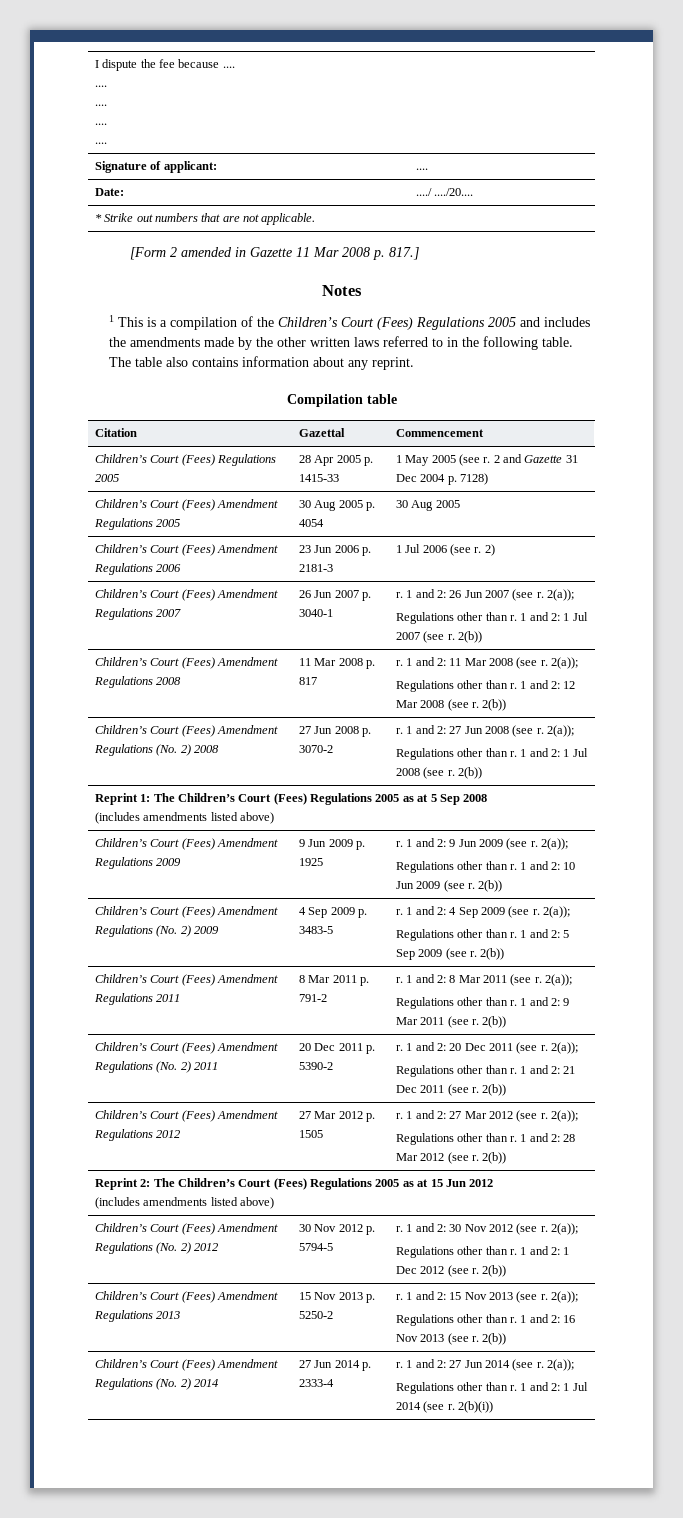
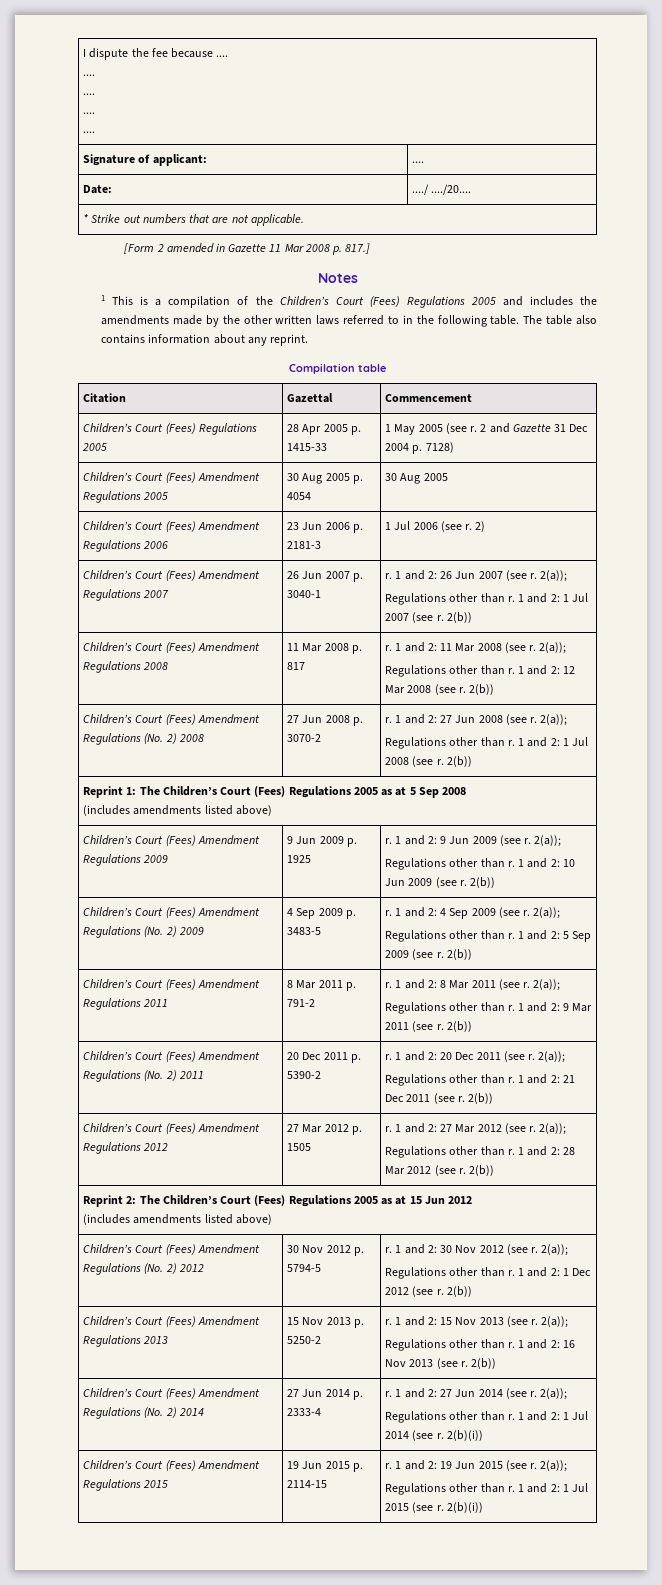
(493, 1407) none -> [83,1460,260,1471] [83,1479,169,1491] [287,1461,363,1472] [287,1480,328,1488] [385,1460,568,1472] [385,1483,589,1495] [385,1502,483,1513] // Children’s Court (Fees) Amendment Regulations 2015 | 19 Jun 2015 p. 2114-15 | r. 1 and 2: 19 Jun 2015 (see r. 2(a)); // Regulations other than r. 1 and 2: 1 Jul 2015 (see r. 2(b)(i))

